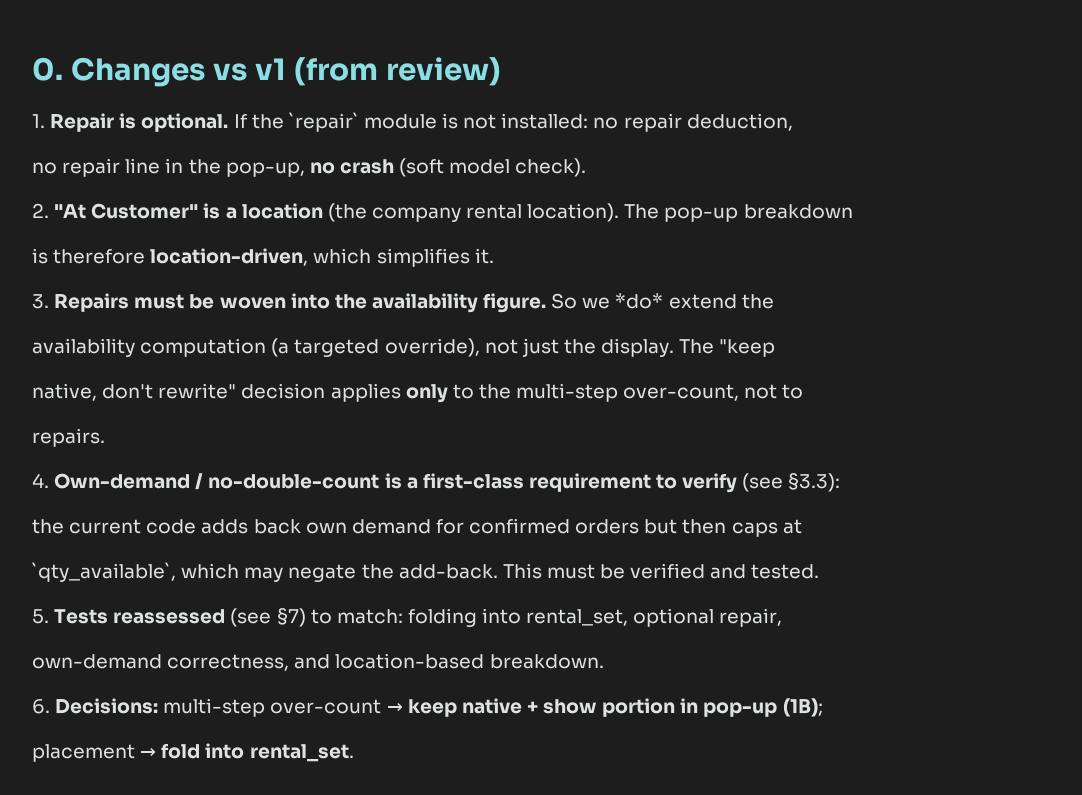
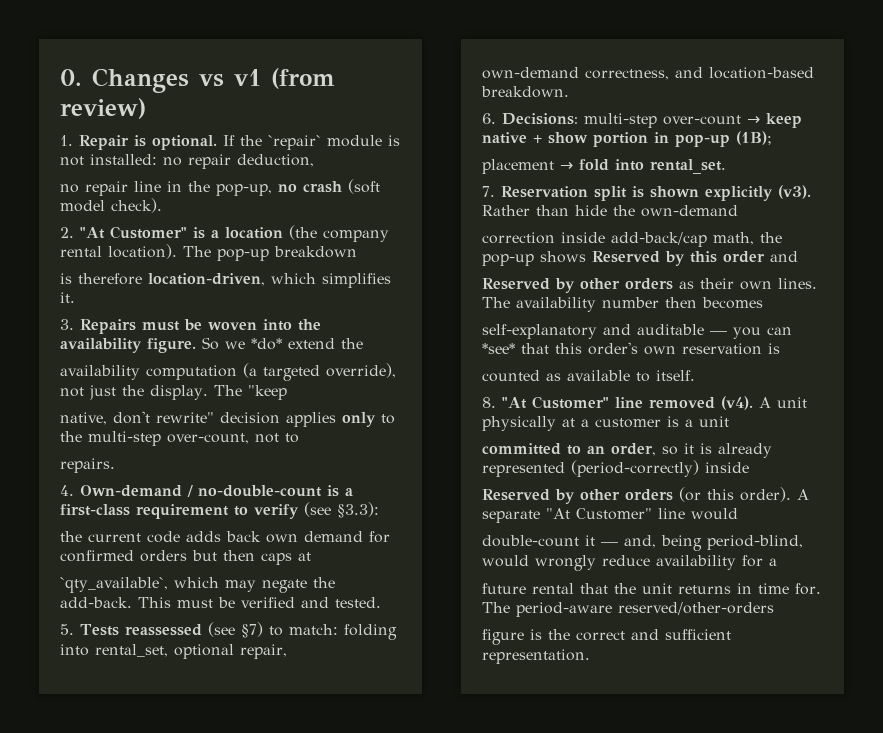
(354, 753) none -> [482,185,811,201] [482,205,738,217] [482,232,782,247] [482,251,798,266] [482,278,817,293] [482,297,763,312] [482,324,792,339] [482,342,780,355] [482,370,695,382] [482,396,807,410] [482,416,729,431] [482,443,772,458] [482,460,749,477] [482,487,809,504] [482,508,738,523] [482,535,803,551] [482,555,777,571] [482,583,821,595] [482,602,774,617] [482,629,731,645] [482,649,590,664] // 7. Reservation split is shown explicitly (v3). Rather than hide the own-demand // correction inside add-back/cap math, the pop-up shows Reserved by this order and // Reserved by other orders as their own lines. The availability number then becomes // self-explanatory and auditable — you can *see* that this order's own reservation is // counted as available to itself. // 8. "At Customer" line removed (v4). A unit physically at a customer is a unit // committed to an order, so it is already represented (period-correctly) inside // Reserved by other orders (or this order). A separate "At Customer" line would // double-count it — and, being period-blind, would wrongly reduce availability for a // future rental that the unit returns in time for. The period-aware reserved/other-orders // figure is the correct and sufficient representation.

